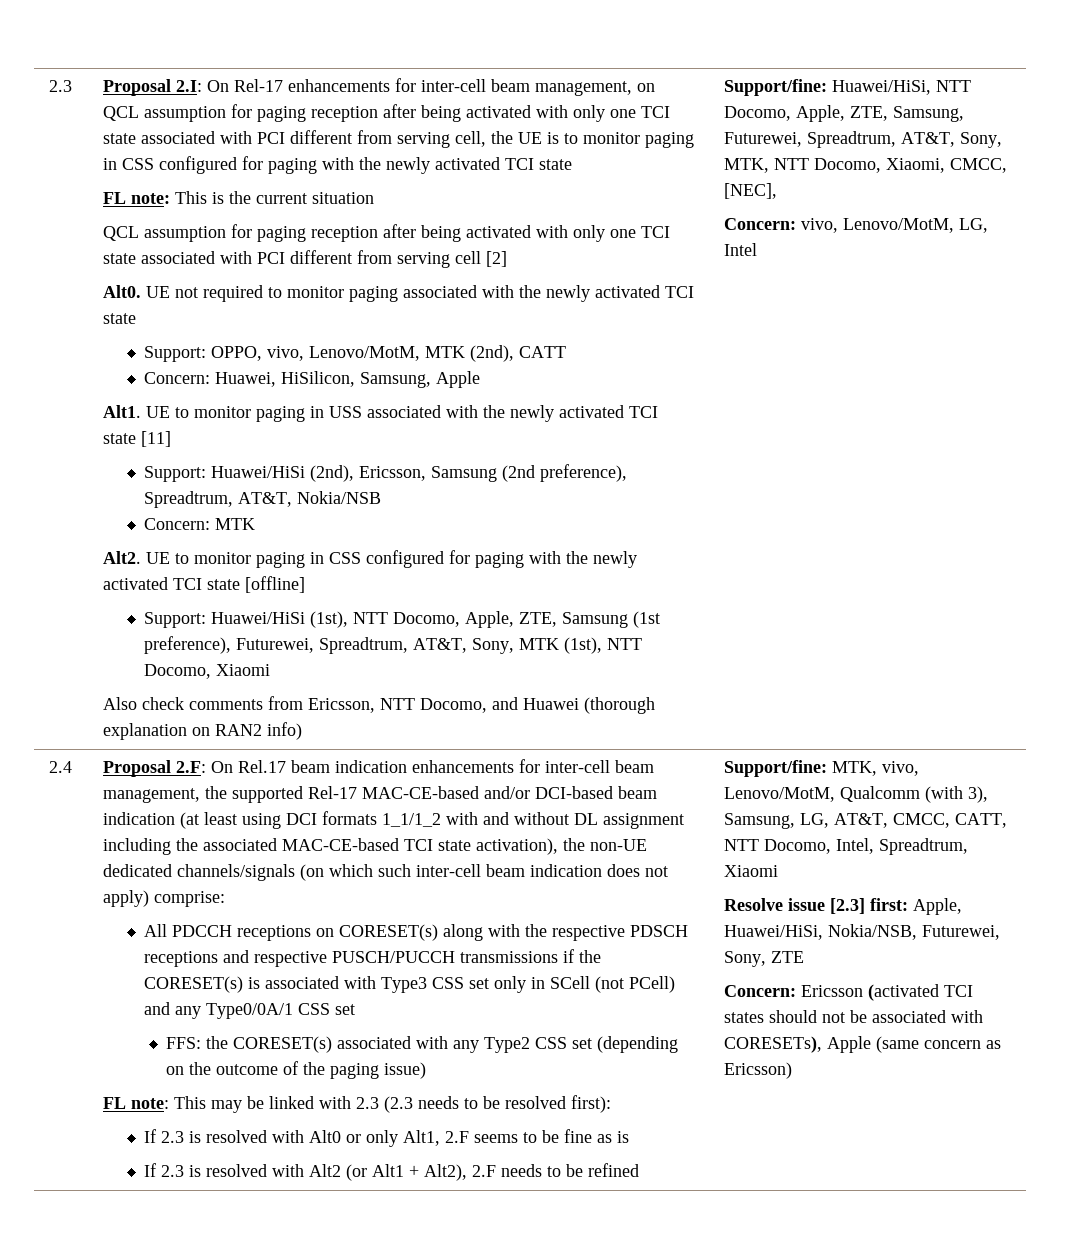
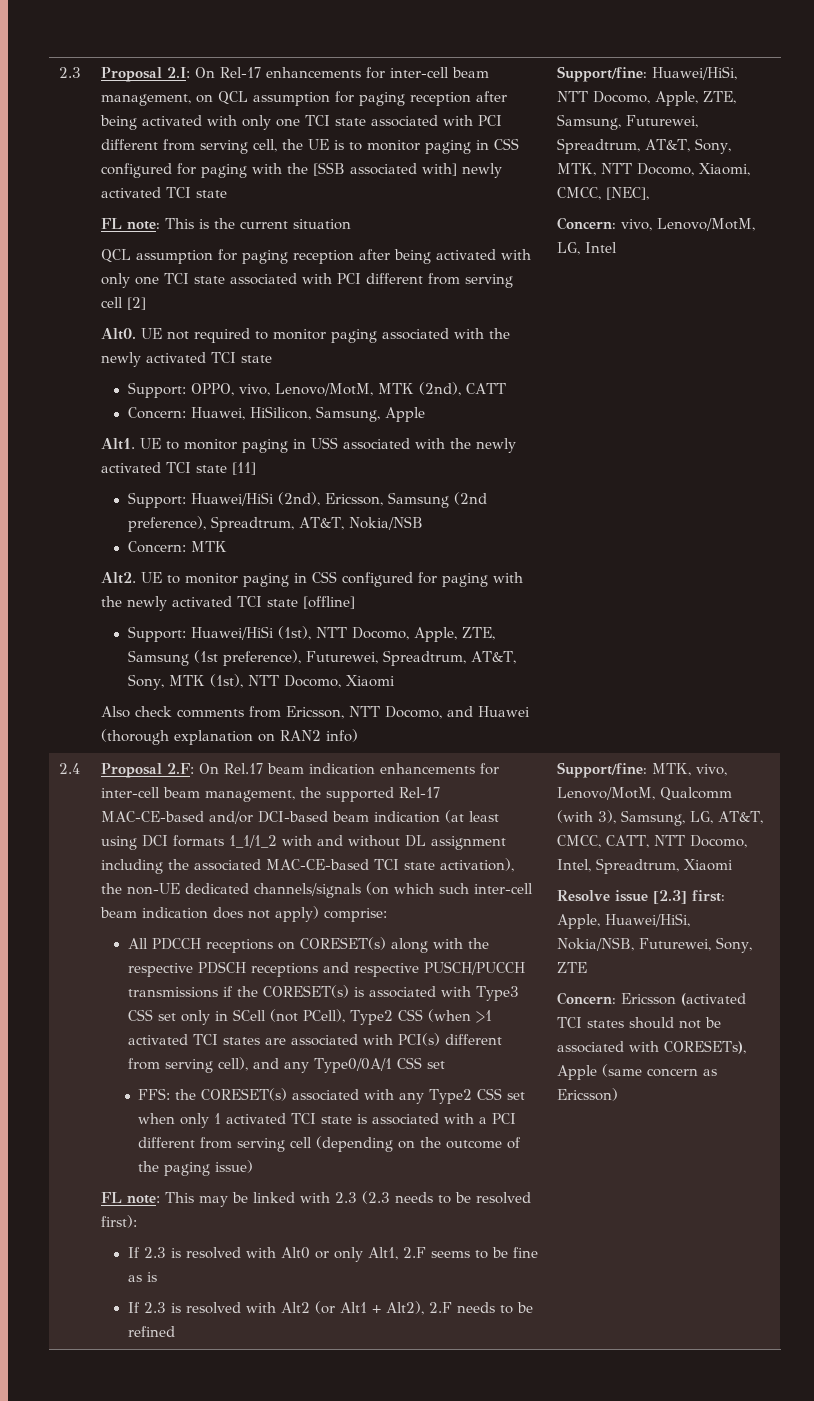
(382, 163) none -> [312,162,457,176] [SSB associated with]
[629,976,676,993] PCell) -> [302,1009,492,1025] [127,1033,502,1046] [127,1057,248,1073] PCell), Type2 CSS (when >1 activated TCI states are associated with PCI(s) different from serving cell),
(592, 1043) none -> [138,1113,517,1128] [138,1137,313,1152] when only 1 activated TCI state is associated with a PCI different from serving cell

